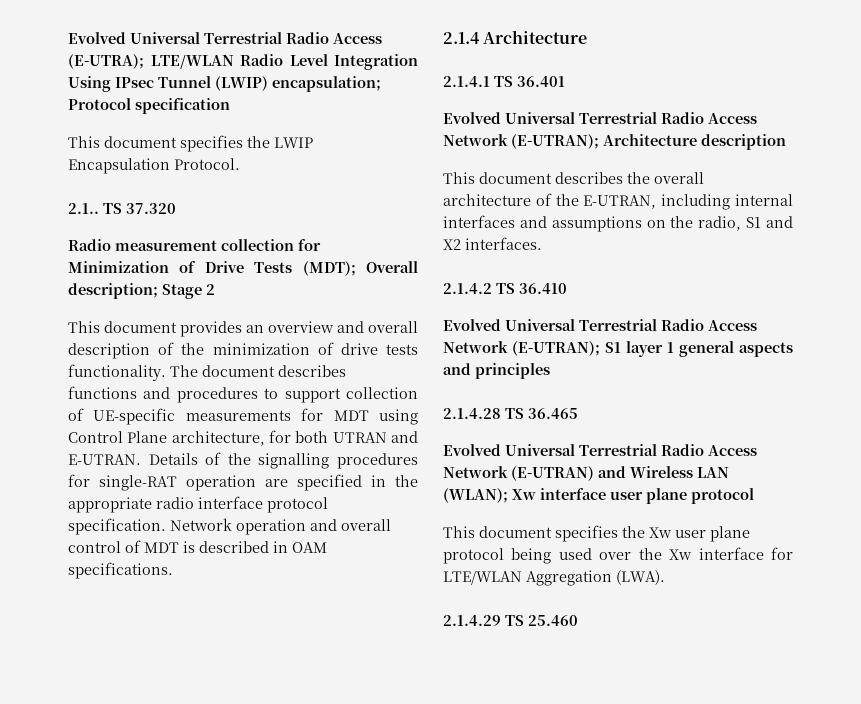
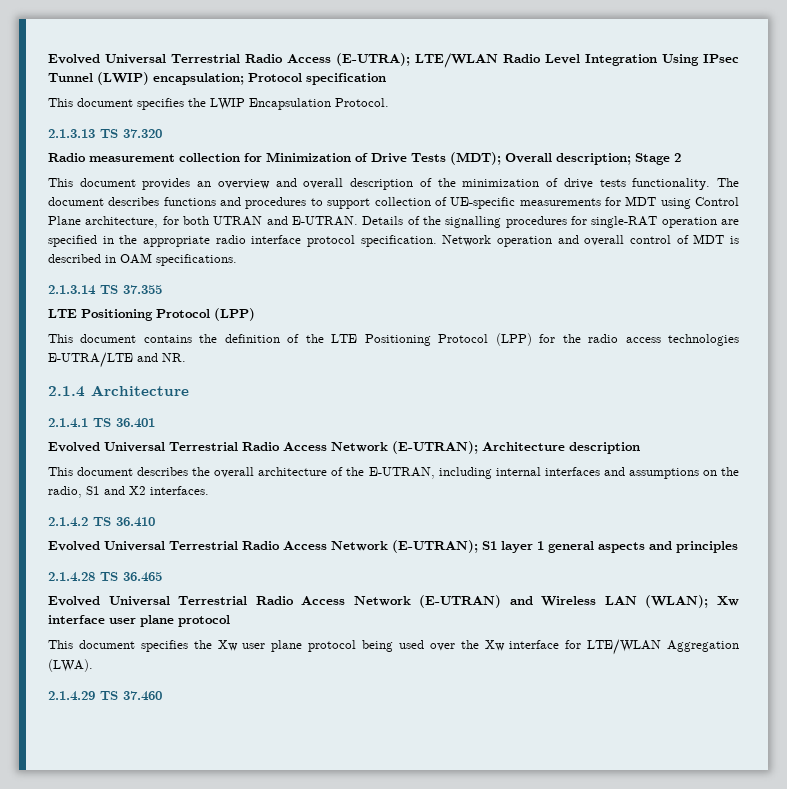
[68,203,99,214] 2.1.. -> [48,129,95,138] 2.1.3.13
(173, 570) none -> [48,285,162,295] [48,308,255,321] [48,333,739,346] [48,352,186,368] // 2.1.3.14 TS 37.355 // LTE Positioning Protocol (LPP) // This document contains the definition of the LTE Positioning Protocol (LPP) for the radio access technologies E-UTRA/LTE and NR.
[528,615,578,626] 25.460 -> [123,691,162,701] 37.460

